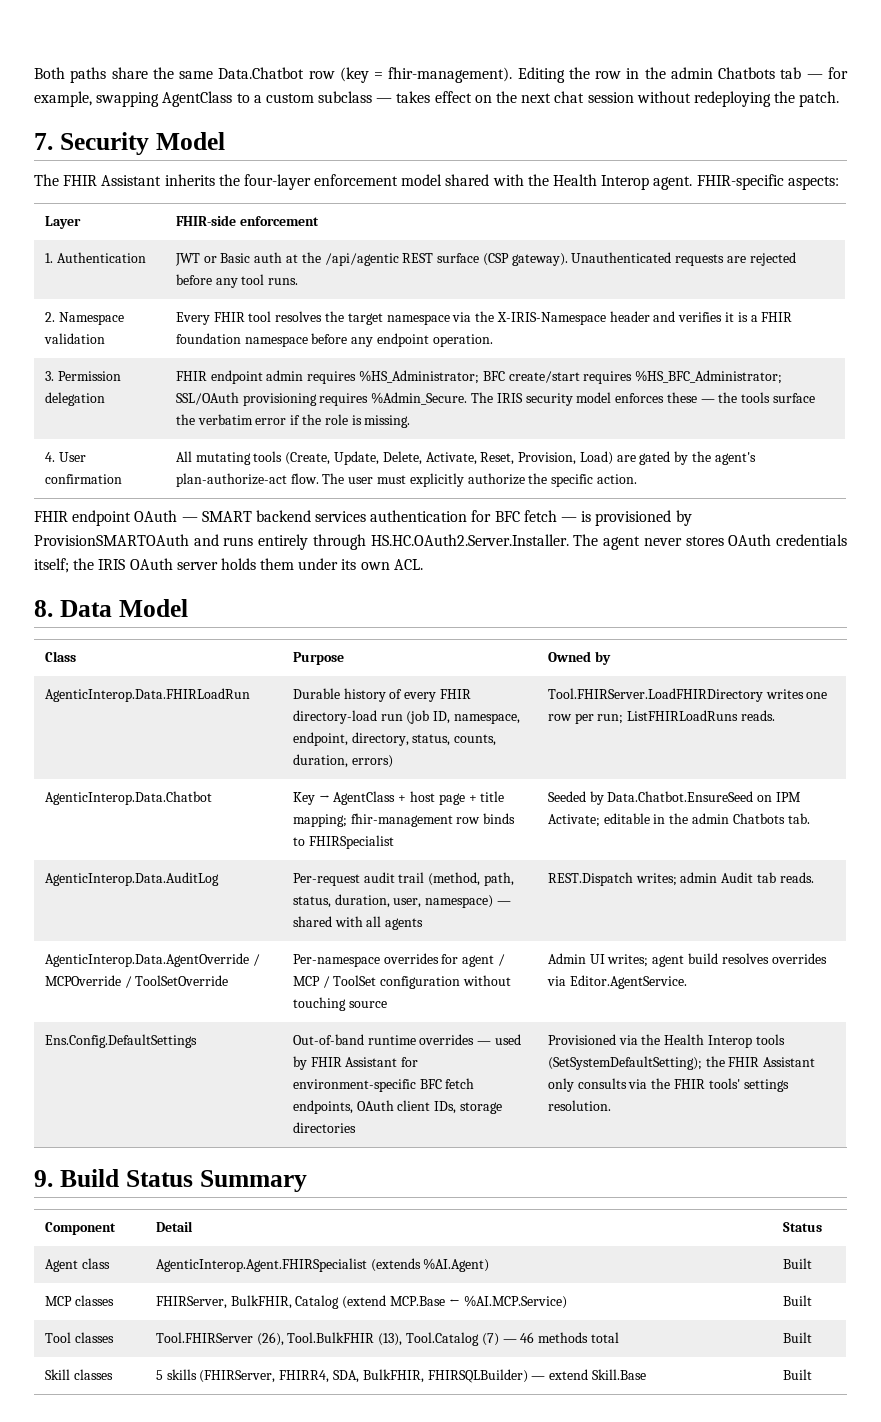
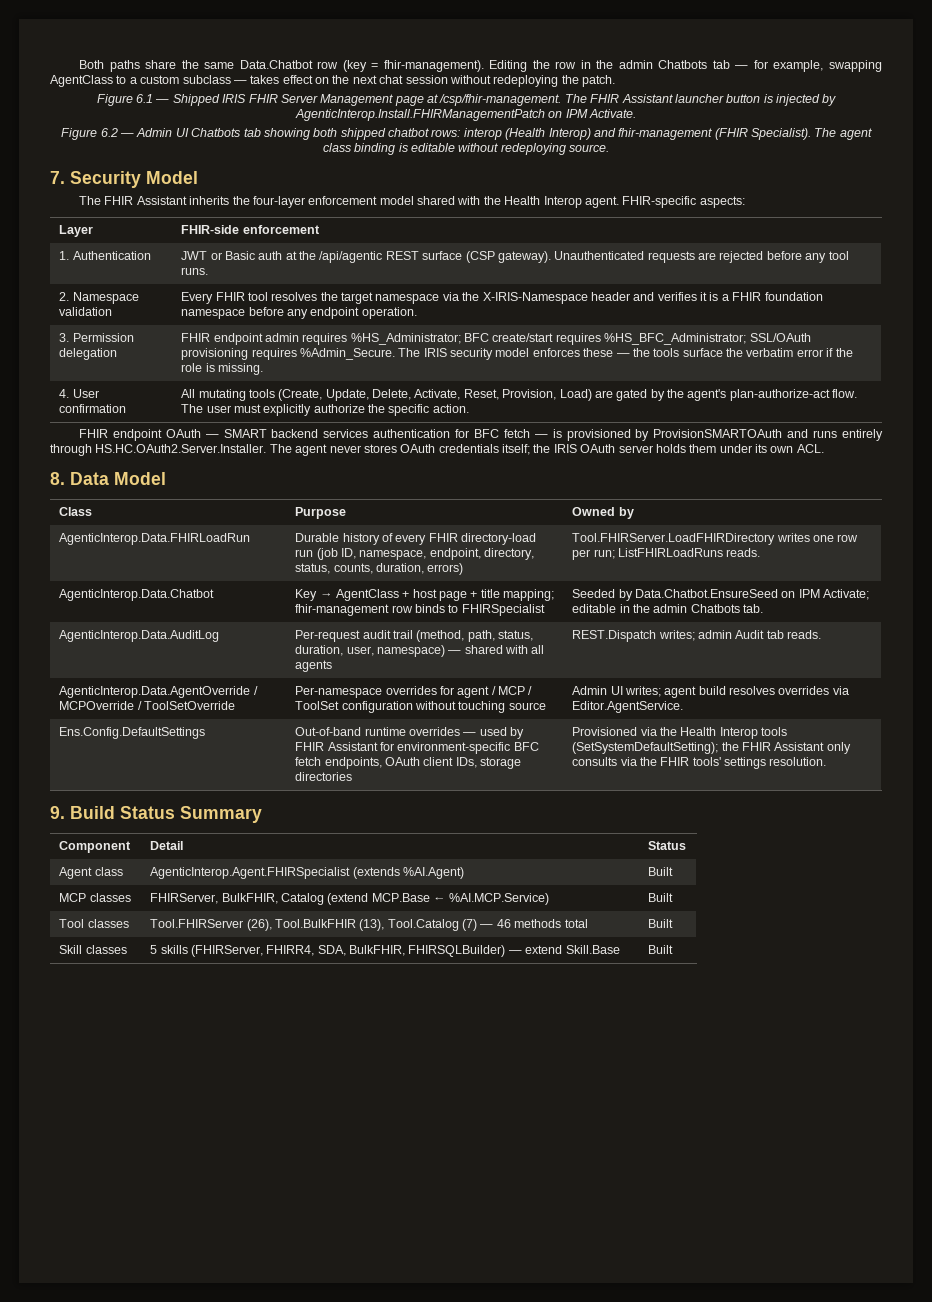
(840, 99) none -> [96,94,837,106] [294,109,637,121] [61,128,872,140] [322,143,610,155] // Figure 6.1 — Shipped IRIS FHIR Server Management page at /csp/fhir-management. The FHIR Assistant launcher button is injected by AgenticInterop.Install.FHIRManagementPatch on IPM Activate. // Figure 6.2 — Admin UI Chatbots tab showing both shipped chatbot rows: interop (Health Interop) and fhir-management (FHIR Specialist). The agent class binding is editable without redeploying source.

